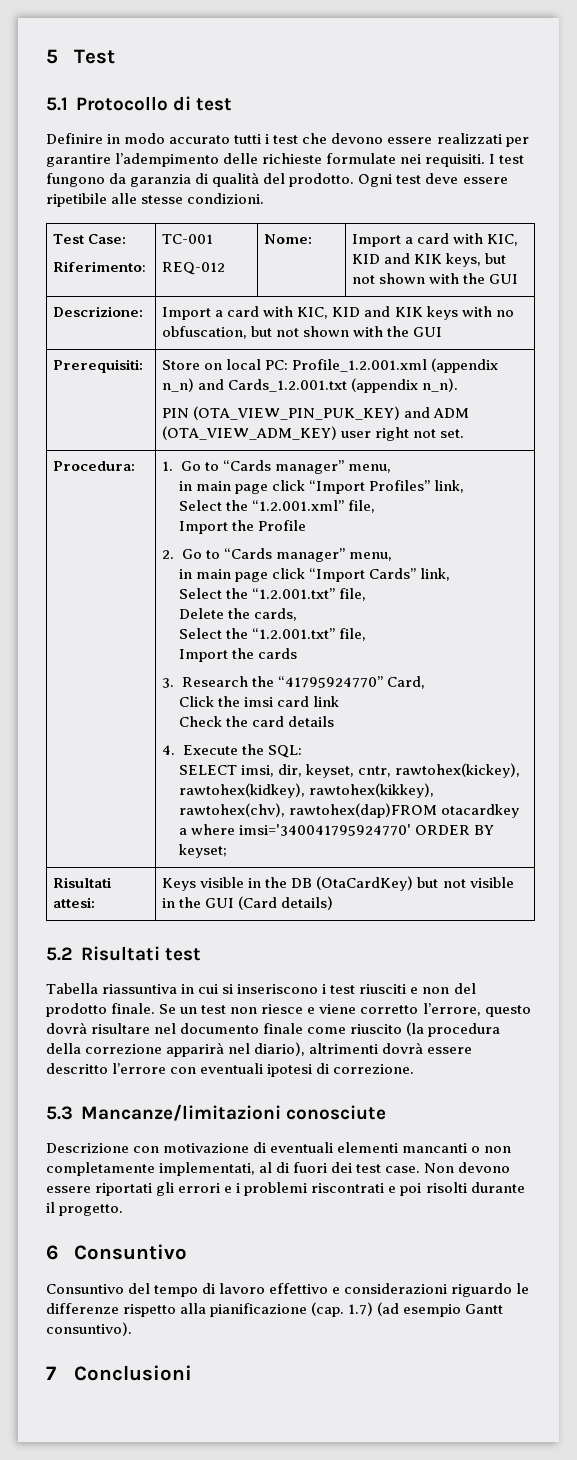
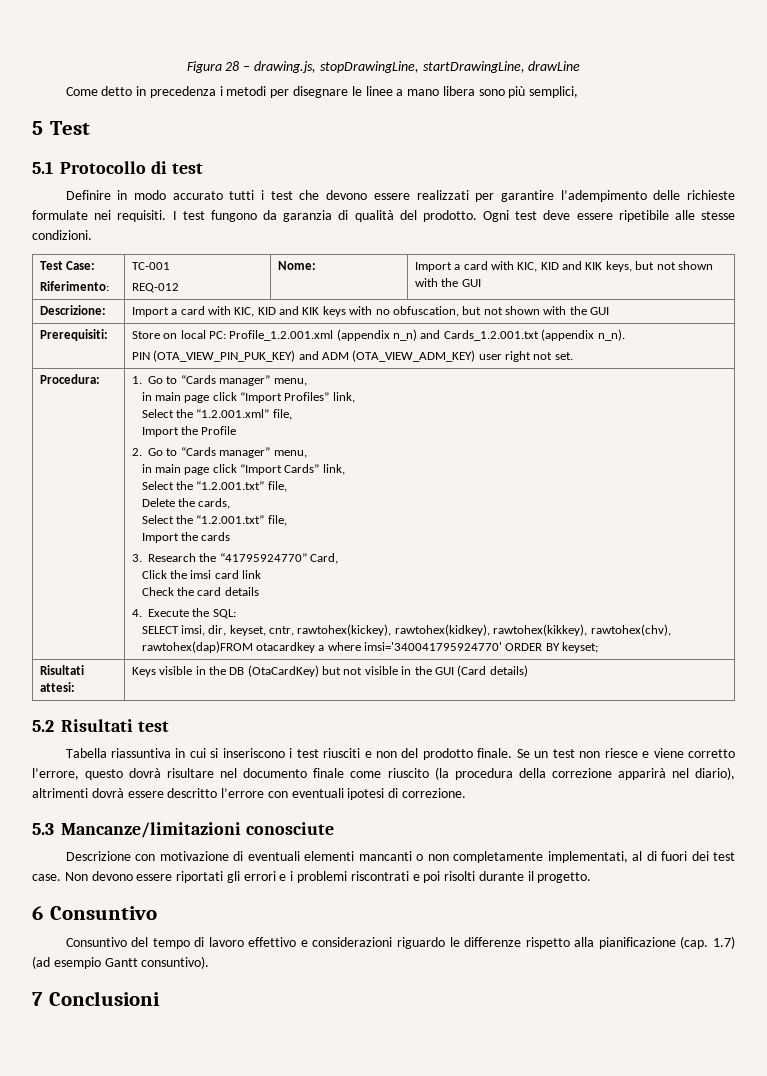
(46, 56) none -> [186,61,581,73] [65,86,579,98] Figura 28 – drawing.js, stopDrawingLine, startDrawingLine, drawLine // Come detto in precedenza i metodi per disegnare le linee a mano libera sono più semplici, //

